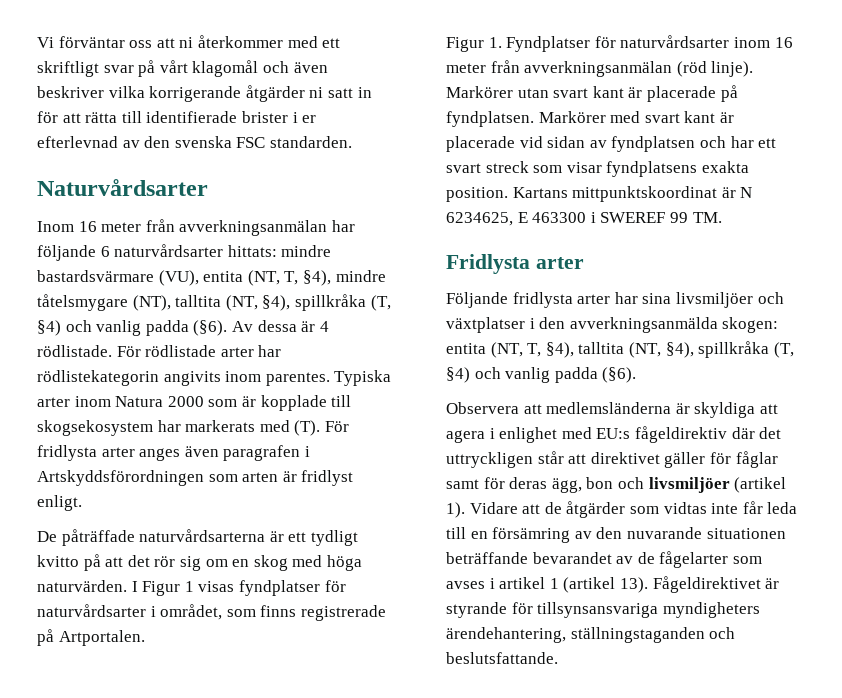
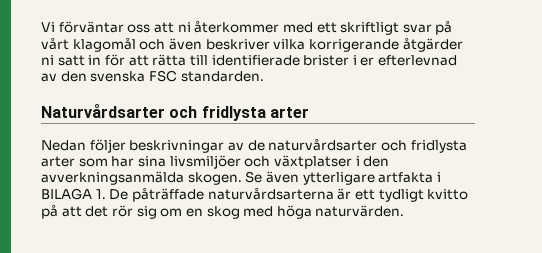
[37,219,355,236] [37,244,332,261] [37,270,386,286] [37,294,391,311] [37,320,329,336] [37,345,282,357] [37,370,392,386] [37,395,352,411] [37,420,349,436] [37,445,310,461] [37,470,354,486] [37,495,82,511] // Inom 16 meter från avverkningsanmälan har följande 6 naturvårdsarter hittats: mindre bastardsvärmare (VU), entita (NT, T, §4), mindre tåtelsmygare (NT), talltita (NT, §4), spillkråka (T, §4) och vanlig padda (§6). Av dessa är 4 rödlistade. För rödlistade arter har rödlistekategorin angivits inom parentes. Typiska arter inom Natura 2000 som är kopplade till skogsekosystem har markerats med (T). För fridlysta arter anges även paragrafen i Artskyddsförordningen som arten är fridlyst enligt. // -> [169,106,309,121] [41,138,467,153] [41,155,390,169] [41,171,441,185] [41,188,106,200] och fridlysta arter // Nedan följer beskrivningar av de naturvårdsarter och fridlysta arter som har sina livsmiljöer och växtplatser i den avverkningsanmälda skogen. Se även ytterligare artfakta i BILAGA 1.
[131,580,346,596] [37,604,386,621] [37,629,145,646] [446,35,793,52] [446,60,754,77] [446,85,738,102] [446,111,734,127] [446,136,777,152] [446,161,749,177] [446,186,753,202] [446,212,722,226] [446,254,584,274] [446,292,784,308] [446,317,779,333] [446,341,794,358] [446,367,637,383] [446,402,778,418] [446,426,782,443] [446,451,778,468] [446,477,787,493] [446,501,798,518] [446,527,786,543] [446,551,762,568] [446,576,780,593] [446,602,760,618] [446,627,736,643] [446,652,558,664] I Figur 1 visas fyndplatser för naturvårdsarter i området, som finns registrerade på Artportalen. // Figur 1. Fyndplatser för naturvårdsarter inom 16 meter från avverkningsanmälan (röd linje). Markörer utan svart kant är placerade på fyndplatsen. Markörer med svart kant är placerade vid sidan av fyndplatsen och har ett svart streck som visar fyndplatsens exakta position. Kartans mittpunktskoordinat är N 6234625, E 463300 i SWEREF 99 TM. // Fridlysta arter // Följande fridlysta arter har sina livsmiljöer och växtplatser i den avverkningsanmälda skogen: entita (NT, T, §4), talltita (NT, §4), spillkråka (T, §4) och vanlig padda (§6). // Observera att medlemsländerna är skyldiga att agera i enlighet med EU:s fågeldirektiv där det uttryckligen står att direktivet gäller för fåglar samt för deras ägg, bon och livsmiljöer (artikel 1). Vidare att de åtgärder som vidtas inte får leda till en försämring av den nuvarande situationen beträffande bevarandet av de fågelarter som avses i artikel 1 (artikel 13). Fågeldirektivet är styrande för tillsynsansvariga myndigheters ärendehantering, ställningstaganden och beslutsfattande. -> (405, 211) none

